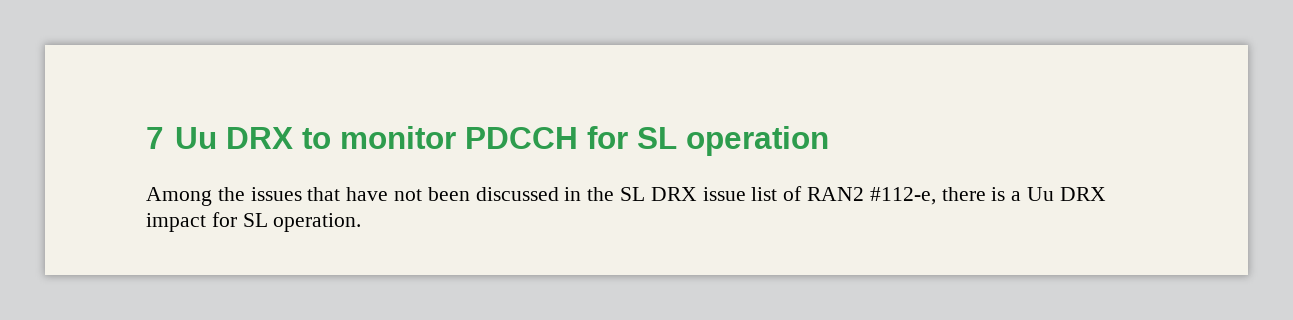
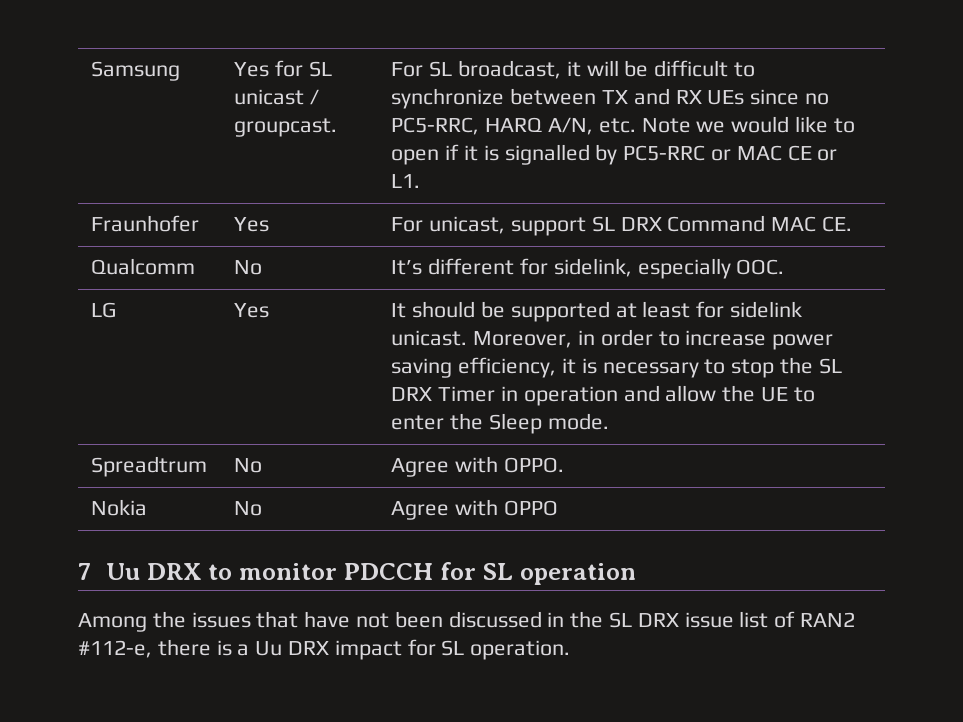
(146, 138) none -> [91,61,181,81] [234,60,333,77] [234,89,320,105] [234,118,338,137] [391,60,756,79] [391,88,830,109] [391,116,855,135] [391,144,838,165] [391,174,421,188] [91,215,200,232] [234,217,270,232] [391,215,853,236] [91,258,196,275] [234,260,263,275] [391,258,785,279] [91,302,117,318] [234,303,270,318] [391,301,803,322] [391,329,834,350] [391,357,842,378] [391,385,815,406] [391,413,609,434] [91,456,208,477] [234,458,263,473] [391,456,565,477] [91,499,148,516] [234,501,263,516] [391,499,559,520] Samsung | Yes for SL unicast / groupcast. | For SL broadcast, it will be difficult to synchronize between TX and RX UEs since no PC5-RRC, HARQ A/N, etc. Note we would like to open if it is signalled by PC5-RRC or MAC CE or L1. // Fraunhofer | Yes | For unicast, support SL DRX Command MAC CE. // Qualcomm | No | It’s different for sidelink, especially OOC. // LG | Yes | It should be supported at least for sidelink unicast. Moreover, in order to increase power saving efficiency, it is necessary to stop the SL DRX Timer in operation and allow the UE to enter the Sleep mode. // Spreadtrum | No | Agree with OPPO. // Nokia | No | Agree with OPPO //

